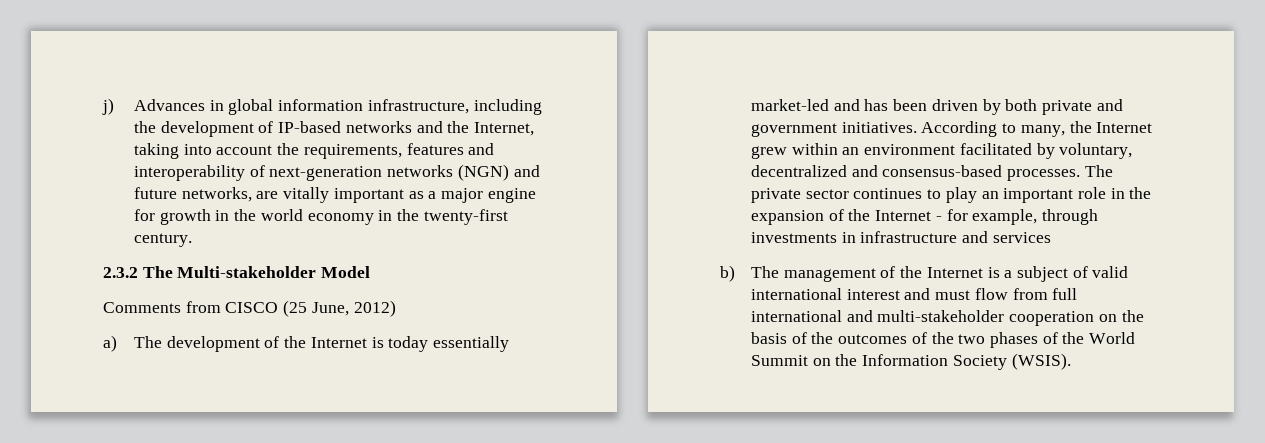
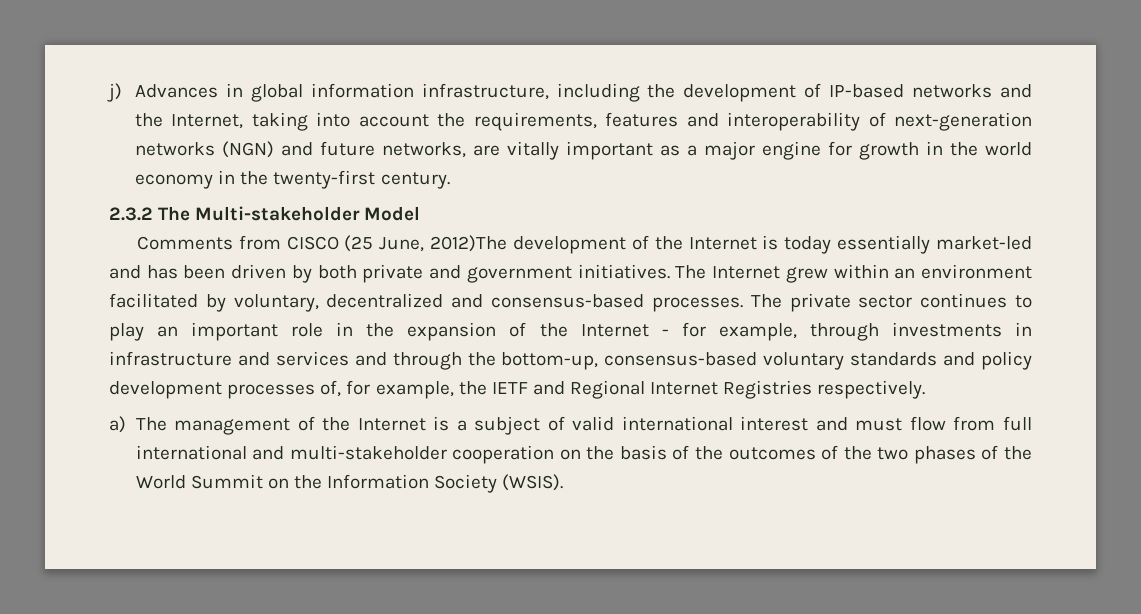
[353,300,396,317] [103,335,162,352] 2012) // a) The -> [430,235,508,252] 2012)The
[921,121,1092,137] According to many, the -> [675,265,707,279] The
[720,265,735,282] // b) -> [354,351,1032,370] [109,380,926,399] [109,416,126,433] and through the bottom-up, consensus-based voluntary standards and policy development processes of, for example, the IETF and Regional Internet Registries respectively. // a)

